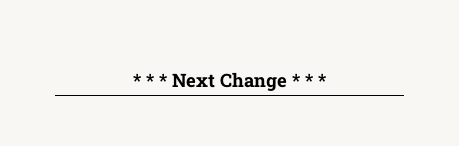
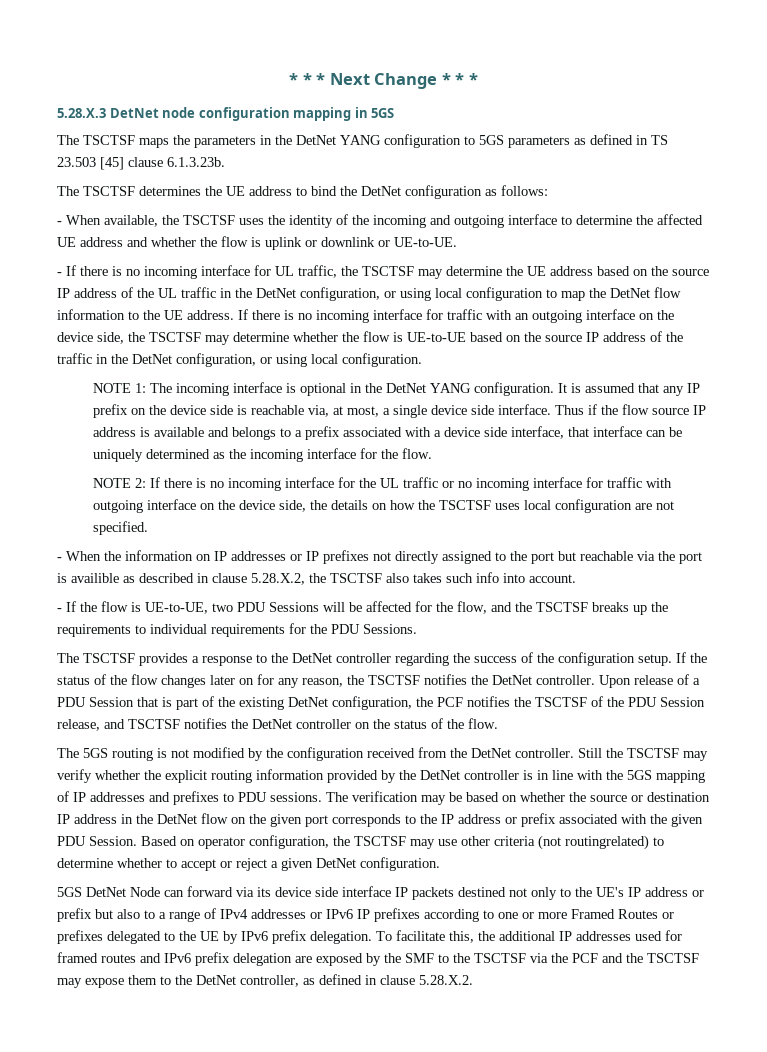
(326, 80) none -> [57,107,395,121] [57,134,668,148] [57,157,225,170] [57,185,548,199] [57,214,703,228] [57,236,457,250] [57,265,709,279] [57,287,681,301] [57,309,674,323] [57,331,683,345] [57,353,422,367] [92,382,700,396] [92,404,706,418] [92,426,682,440] [92,448,432,462] [92,477,672,491] [92,499,674,513] [92,521,148,535] [57,550,702,564] [57,572,576,585] [57,601,668,615] [57,623,417,637] [57,652,707,666] [57,674,700,688] [57,696,705,710] [57,718,498,731] [57,747,708,761] [57,769,705,783] [57,791,710,805] [57,813,703,827] [57,835,664,850] [57,857,440,871] [57,886,704,900] [57,908,674,922] [57,930,682,944] [57,952,699,966] [57,974,473,988] // 5.28.X.3 DetNet node configuration mapping in 5GS // The TSCTSF maps the parameters in the DetNet YANG configuration to 5GS parameters as defined in TS 23.503 [45] clause 6.1.3.23b. // The TSCTSF determines the UE address to bind the DetNet configuration as follows: // - When available, the TSCTSF uses the identity of the incoming and outgoing interface to determine the affected UE address and whether the flow is uplink or downlink or UE-to-UE. // - If there is no incoming interface for UL traffic, the TSCTSF may determine the UE address based on the source IP address of the UL traffic in the DetNet configuration, or using local configuration to map the DetNet flow information to the UE address. If there is no incoming interface for traffic with an outgoing interface on the device side, the TSCTSF may determine whether the flow is UE-to-UE based on the source IP address of the traffic in the DetNet configuration, or using local configuration. // NOTE 1: The incoming interface is optional in the DetNet YANG configuration. It is assumed that any IP prefix on the device side is reachable via, at most, a single device side interface. Thus if the flow source IP address is available and belongs to a prefix associated with a device side interface, that interface can be uniquely determined as the incoming interface for the flow. // NOTE 2: If there is no incoming interface for the UL traffic or no incoming interface for traffic with outgoing interface on the device side, the details on how the TSCTSF uses local configuration are not specified. // - When the information on IP addresses or IP prefixes not directly assigned to the port but reachable via the port is availible as described in clause 5.28.X.2, the TSCTSF also takes such info into account. // - If the flow is UE-to-UE, two PDU Sessions will be affected for the flow, and the TSCTSF breaks up the requirements to individual requirements for the PDU Sessions. // The TSCTSF provides a response to the DetNet controller regarding the success of the configuration setup. If the status of the flow changes later on for any reason, the TSCTSF notifies the DetNet controller. Upon release of a PDU Session that is part of the existing DetNet configuration, the PCF notifies the TSCTSF of the PDU Session release, and TSCTSF notifies the DetNet controller on the status of the flow. // The 5GS routing is not modified by the configuration received from the DetNet controller. Still the TSCTSF may verify whether the explicit routing information provided by the DetNet controller is in line with the 5GS mapping of IP addresses and prefixes to PDU sessions. The verification may be based on whether the source or destination IP address in the DetNet flow on the given port corresponds to the IP address or prefix associated with the given PDU Session. Based on operator configuration, the TSCTSF may use other criteria (not routingrelated) to determine whether to accept or reject a given DetNet configuration. // 5GS DetNet Node can forward via its device side interface IP packets destined not only to the UE's IP address or prefix but also to a range of IPv4 addresses or IPv6 IP prefixes according to one or more Framed Routes or prefixes delegated to the UE by IPv6 prefix delegation. To facilitate this, the additional IP addresses used for framed routes and IPv6 prefix delegation are exposed by the SMF to the TSCTSF via the PCF and the TSCTSF may expose them to the DetNet controller, as defined in clause 5.28.X.2.

